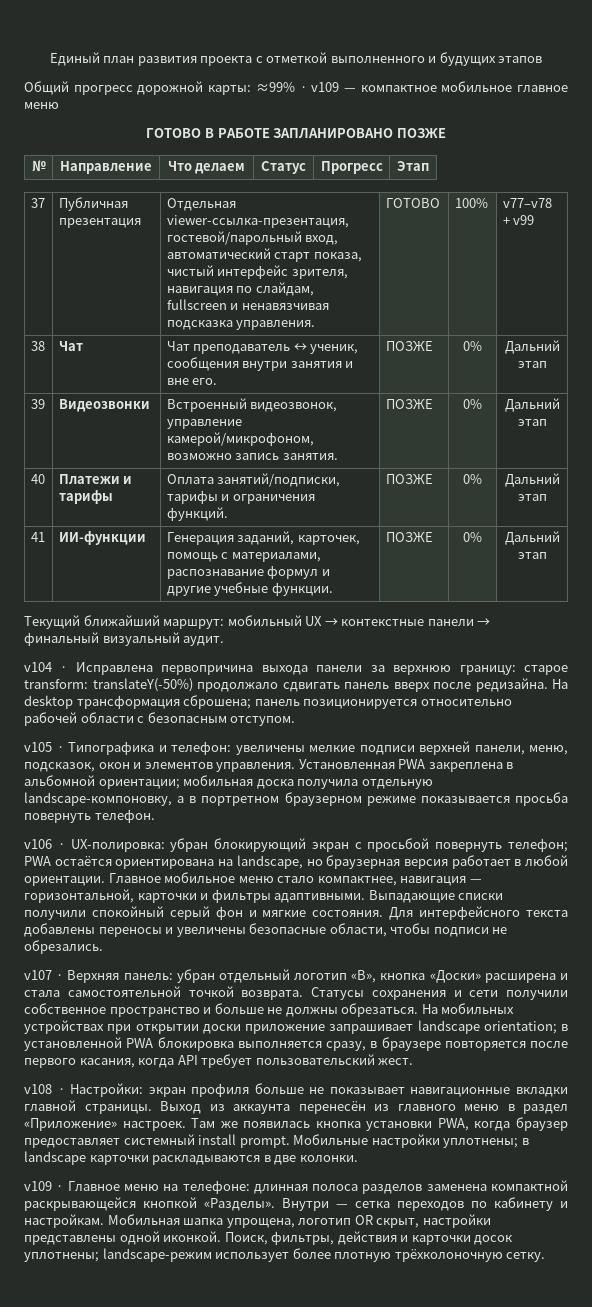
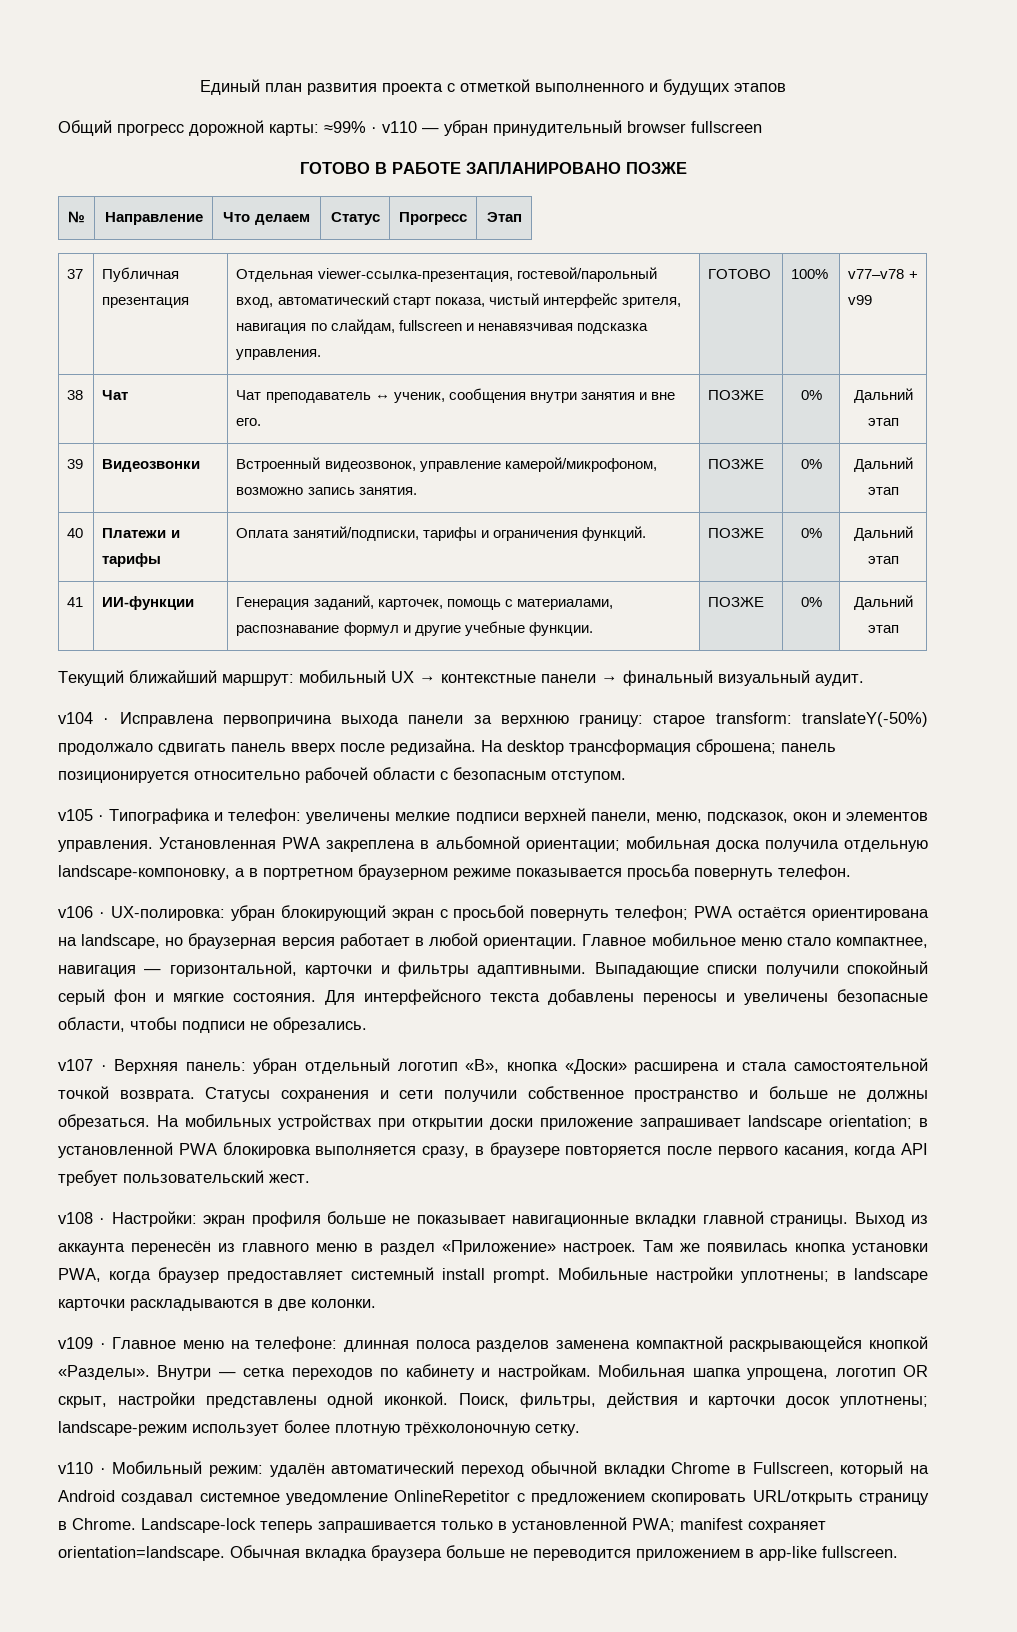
[311,81,568,92] [24,102,59,109] v109 — компактное мобильное главное меню -> [382,120,762,136] v110 — убран принудительный browser fullscreen
(546, 1257) none -> [58,1461,930,1477] [58,1490,930,1505] [58,1517,826,1533] [58,1545,898,1561] // v110 · Мобильный режим: удалён автоматический переход обычной вкладки Chrome в Fullscreen, который на Android создавал системное уведомление OnlineRepetitor с предложением скопировать URL/открыть страницу в Chrome. Landscape-lock теперь запрашивается только в установленной PWA; manifest сохраняет orientation=landscape. Обычная вкладка браузера больше не переводится приложением в app-like fullscreen.

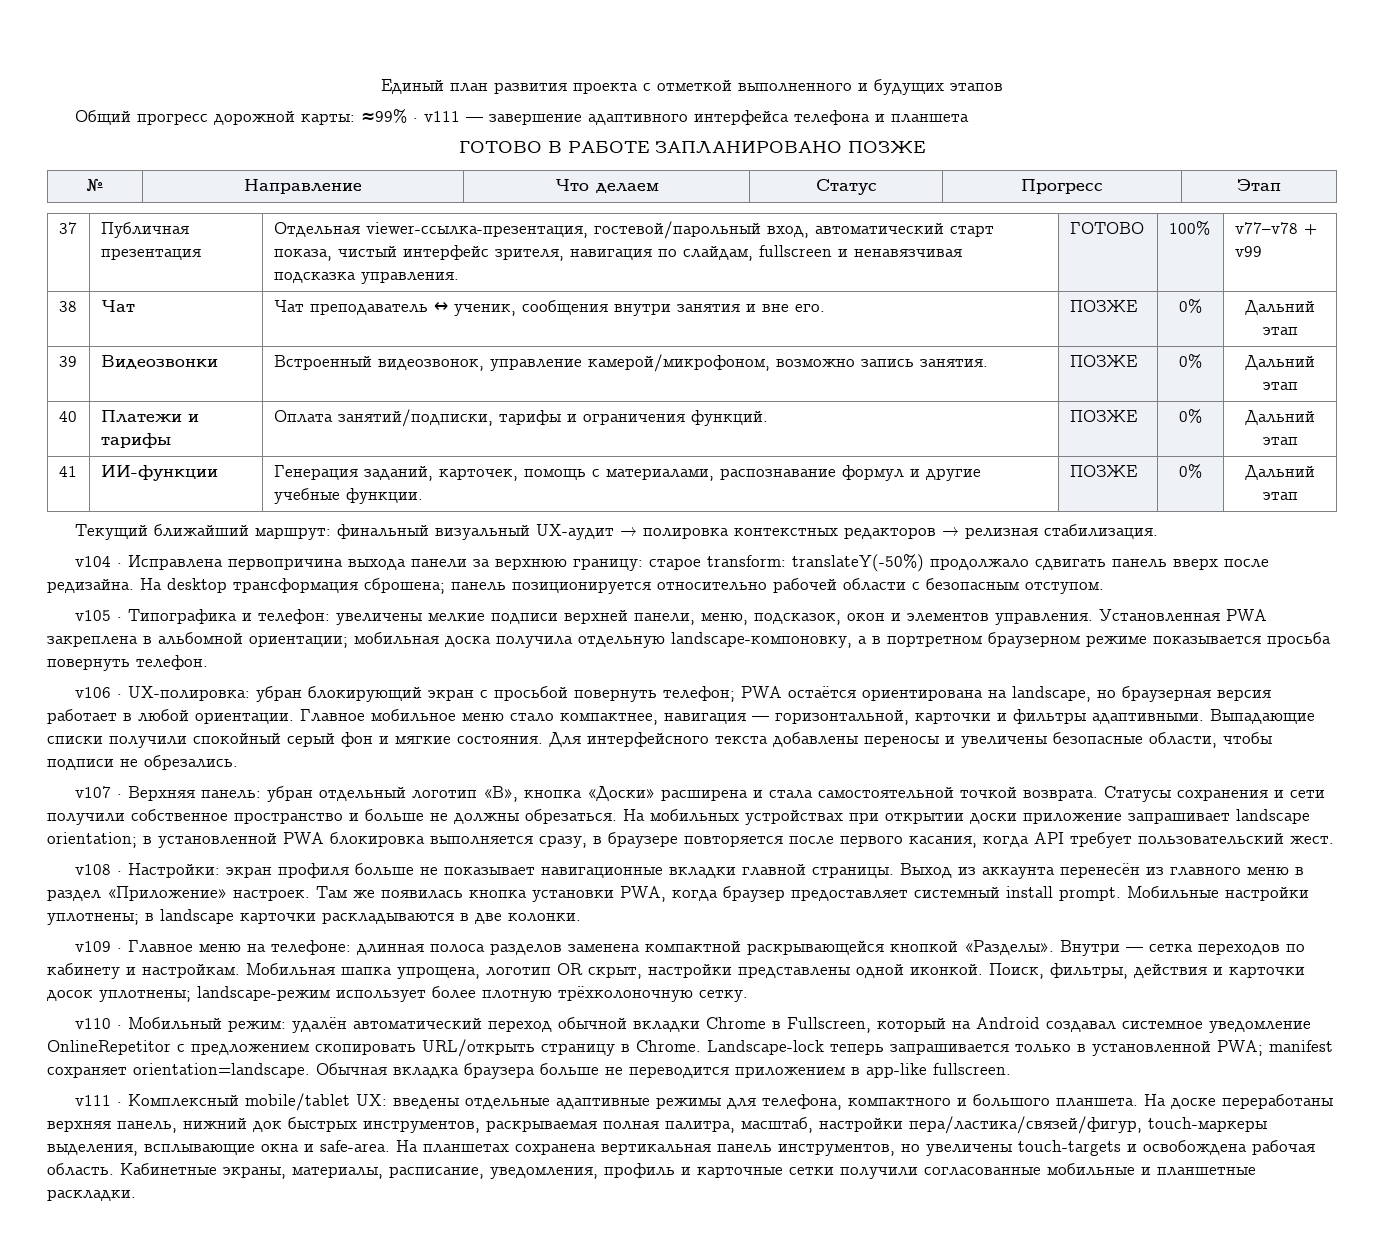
[382,120,762,136] v110 — убран принудительный browser fullscreen -> [424,110,970,125] v111 — завершение адаптивного интерфейса телефона и планшета
[299,670,864,686] мобильный UX → контекстные панели → финальный визуальный аудит. -> [337,524,1159,540] финальный визуальный UX-аудит → полировка контекстных редакторов → релизная стабилизация.
(898, 1552) none -> [75,1093,1334,1111] [47,1116,1267,1134] [47,1140,1315,1156] [47,1163,1256,1179] [47,1189,136,1201] // v111 · Комплексный mobile/tablet UX: введены отдельные адаптивные режимы для телефона, компактного и большого планшета. На доске переработаны верхняя панель, нижний док быстрых инструментов, раскрываемая полная палитра, масштаб, настройки пера/ластика/связей/фигур, touch-маркеры выделения, всплывающие окна и safe-area. На планшетах сохранена вертикальная панель инструментов, но увеличены touch-targets и освобождена рабочая область. Кабинетные экраны, материалы, расписание, уведомления, профиль и карточные сетки получили согласованные мобильные и планшетные раскладки.

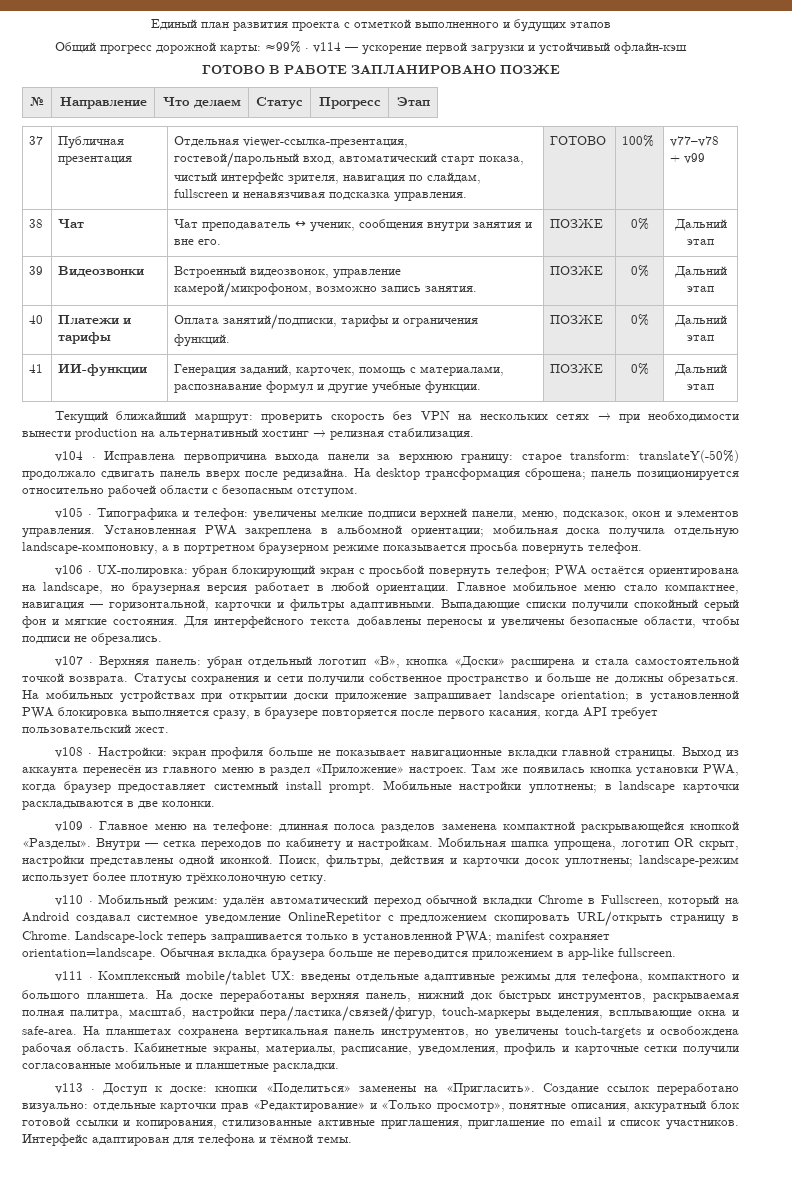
[424,110,970,125] v111 — завершение адаптивного интерфейса телефона и планшета -> [313,42,688,55] v114 — ускорение первой загрузки и устойчивый офлайн-кэш
[337,524,937,540] финальный визуальный UX-аудит → полировка контекстных редакторов -> [260,411,739,423] [22,428,309,440] проверить скорость без VPN на нескольких сетях → при необходимости вынести production на альтернативный хостинг
(136, 1195) none -> [55,1083,740,1096] [22,1100,739,1113] [22,1117,740,1130] [22,1134,352,1146] // v113 · Доступ к доске: кнопки «Поделиться» заменены на «Пригласить». Создание ссылок переработано визуально: отдельные карточки прав «Редактирование» и «Только просмотр», понятные описания, аккуратный блок готовой ссылки и копирования, стилизованные активные приглашения, приглашение по email и список участников. Интерфейс адаптирован для телефона и тёмной темы.

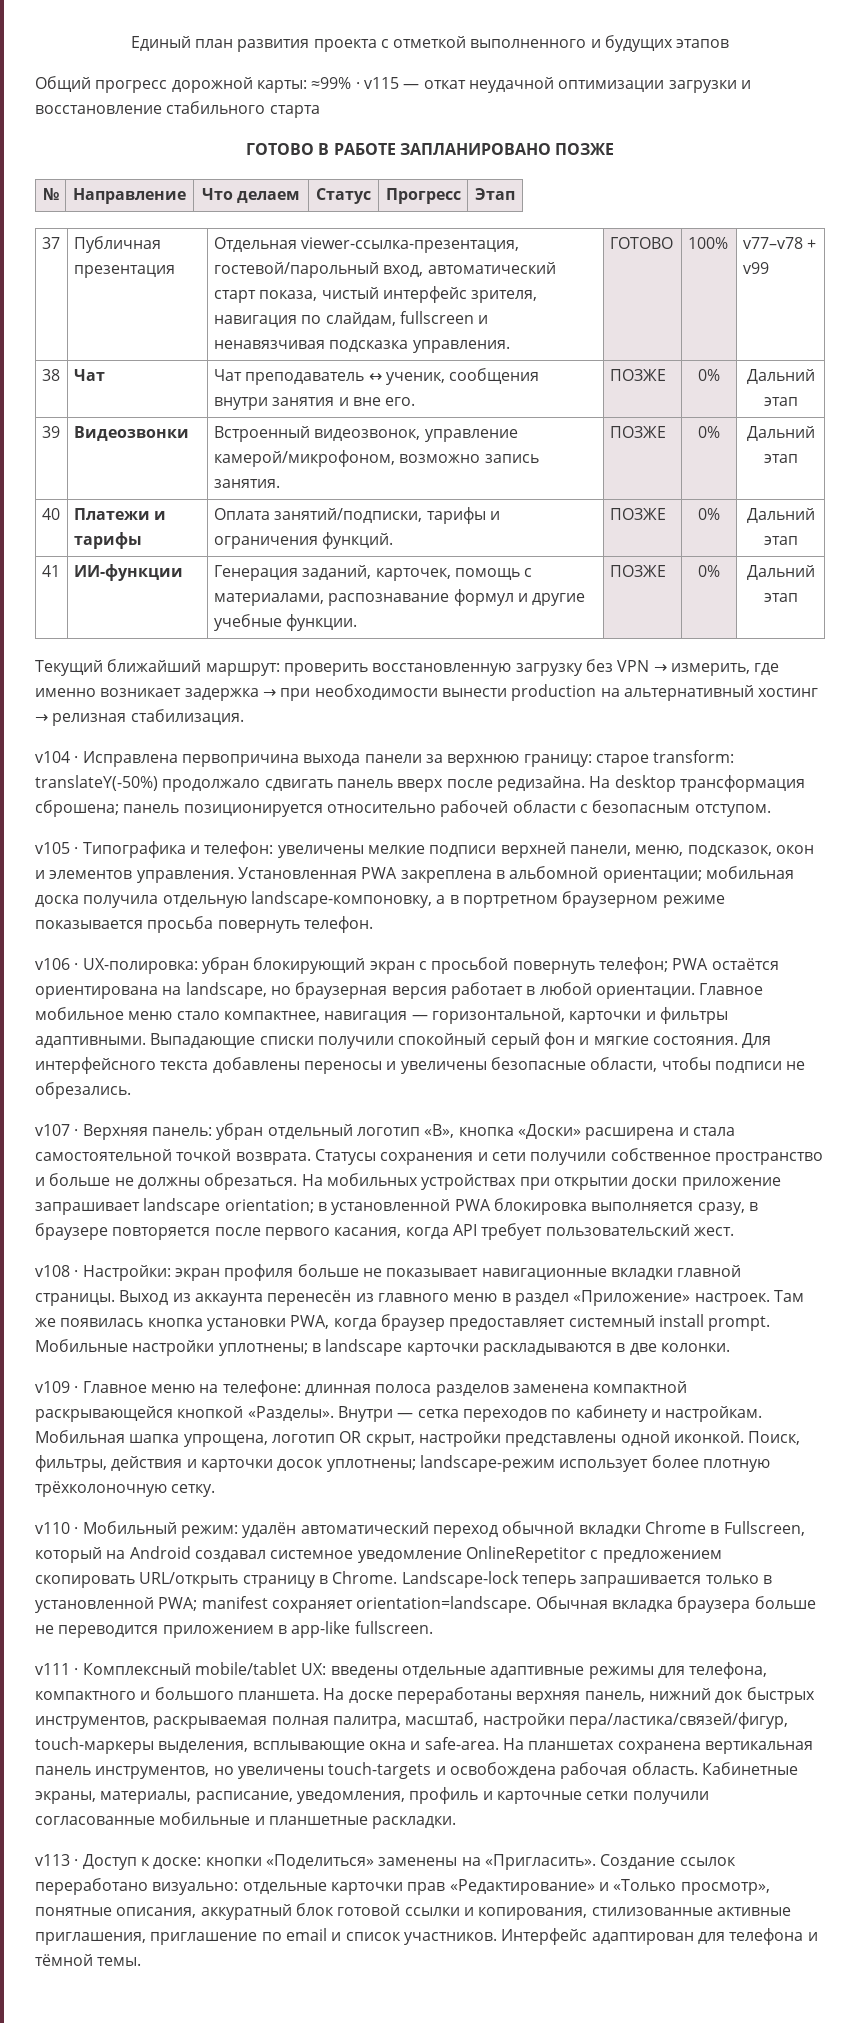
[313,42,688,55] v114 — ускорение первой загрузки и устойчивый офлайн-кэш -> [363,77,751,93] [35,101,320,118] v115 — откат неудачной оптимизации загрузки и восстановление стабильного старта
[331,411,590,423] скорость без VPN на нескольких сетях -> [372,659,780,676] [35,688,259,701] восстановленную загрузку без VPN → измерить, где именно возникает задержка

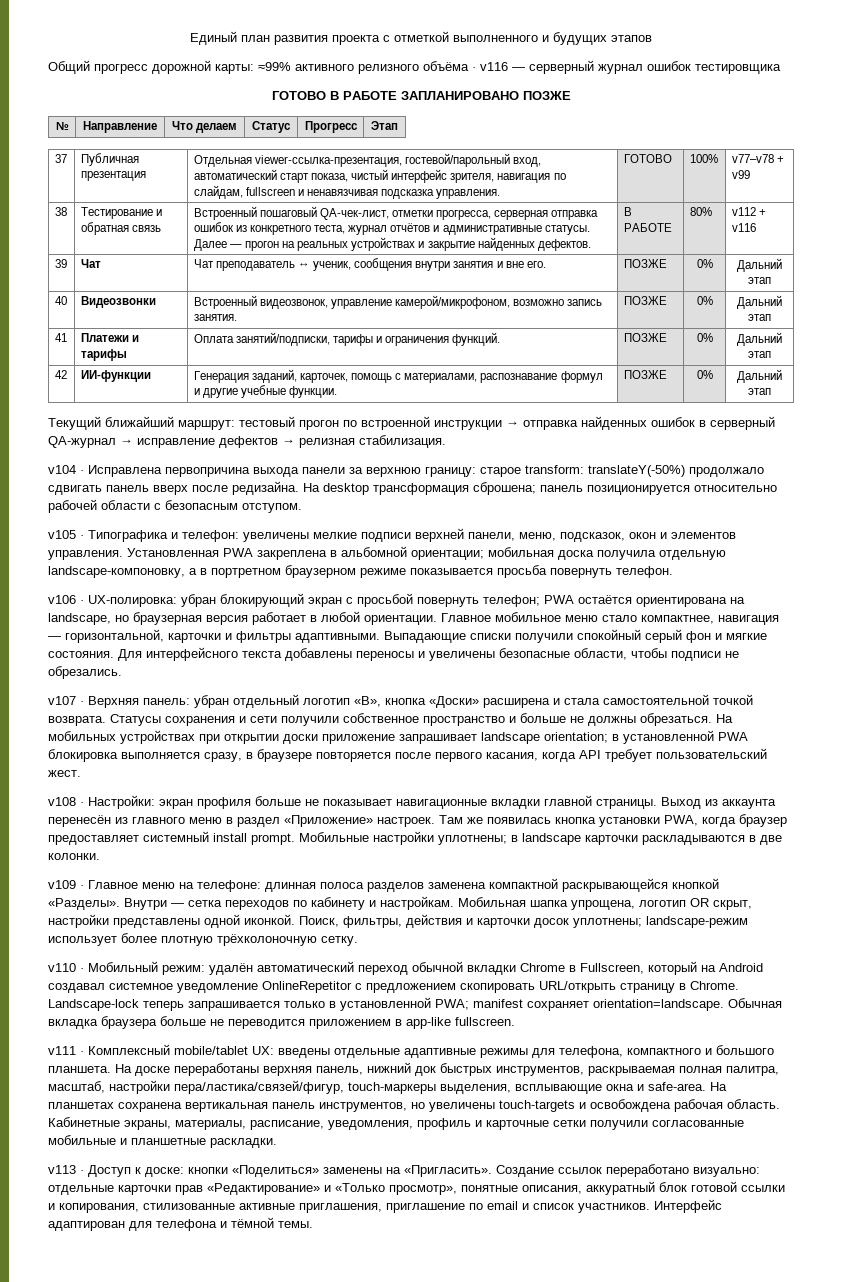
[355,77,751,93] [35,101,320,118] · v115 — откат неудачной оптимизации загрузки и восстановление стабильного старта -> [295,60,781,74] активного релизного объёма · v116 — серверный журнал ошибок тестировщика
(60, 375) none -> [80,207,162,219] [80,222,161,235] [193,206,599,220] [193,222,590,235] [193,237,591,251] [623,207,632,216] [623,223,672,232] [689,207,712,216] [731,207,766,216] [731,223,756,232] [54,259,67,268] | Тестирование и обратная связь | Встроенный пошаговый QA-чек-лист, отметки прогресса, серверная отправка ошибок из конкретного теста, журнал отчётов и административные статусы. Далее — прогон на реальных устройствах и закрытие найденных дефектов. | В РАБОТЕ | 80% | v112 + v116 // 39
[41,426,60,438] 39 -> [54,296,67,305] 40
[41,508,60,520] 40 -> [54,333,67,342] 41
[41,565,60,577] 41 -> [54,370,67,379] 42
[283,659,780,676] [35,684,819,701] проверить восстановленную загрузку без VPN → измерить, где именно возникает задержка → при необходимости вынести production на альтернативный хостинг -> [239,416,775,430] [48,436,278,448] тестовый прогон по встроенной инструкции → отправка найденных ошибок в серверный QA-журнал → исправление дефектов

